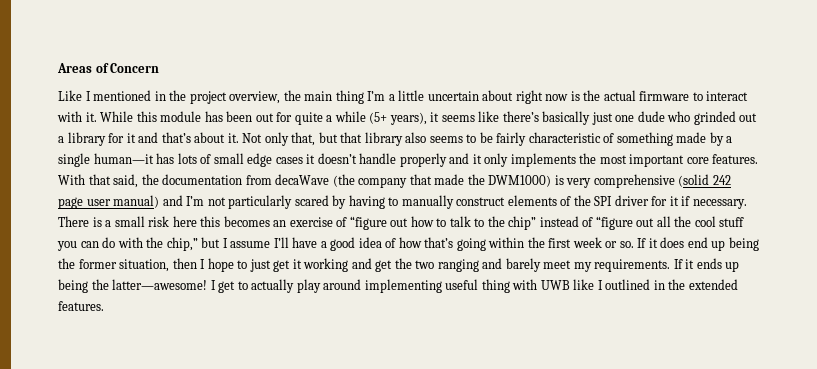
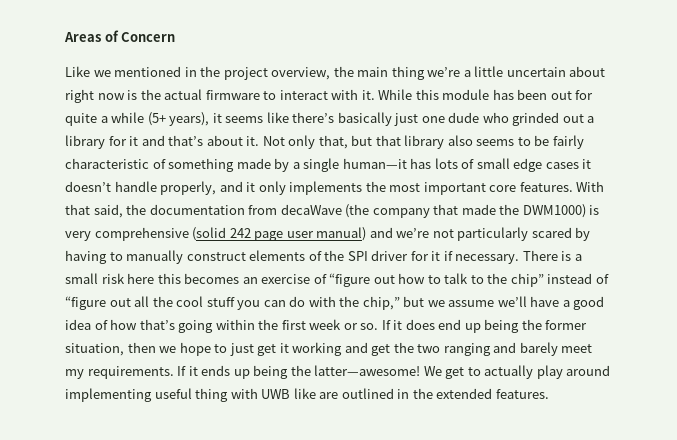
[85,91,91,101] I -> [93,70,111,77] we
[367,91,386,101] I’m -> [427,67,461,77] we’re
[399,153,447,167] properly -> [160,181,217,195] properly,
[186,196,205,206] I’m -> [396,228,430,238] we’re
[222,237,289,248] I assume I’ll -> [427,296,527,307] we assume we’ll
[200,259,206,269] I -> [159,346,177,353] we
[210,280,216,290] I -> [423,366,442,376] We
[597,280,603,290] I -> [319,392,339,399] are

